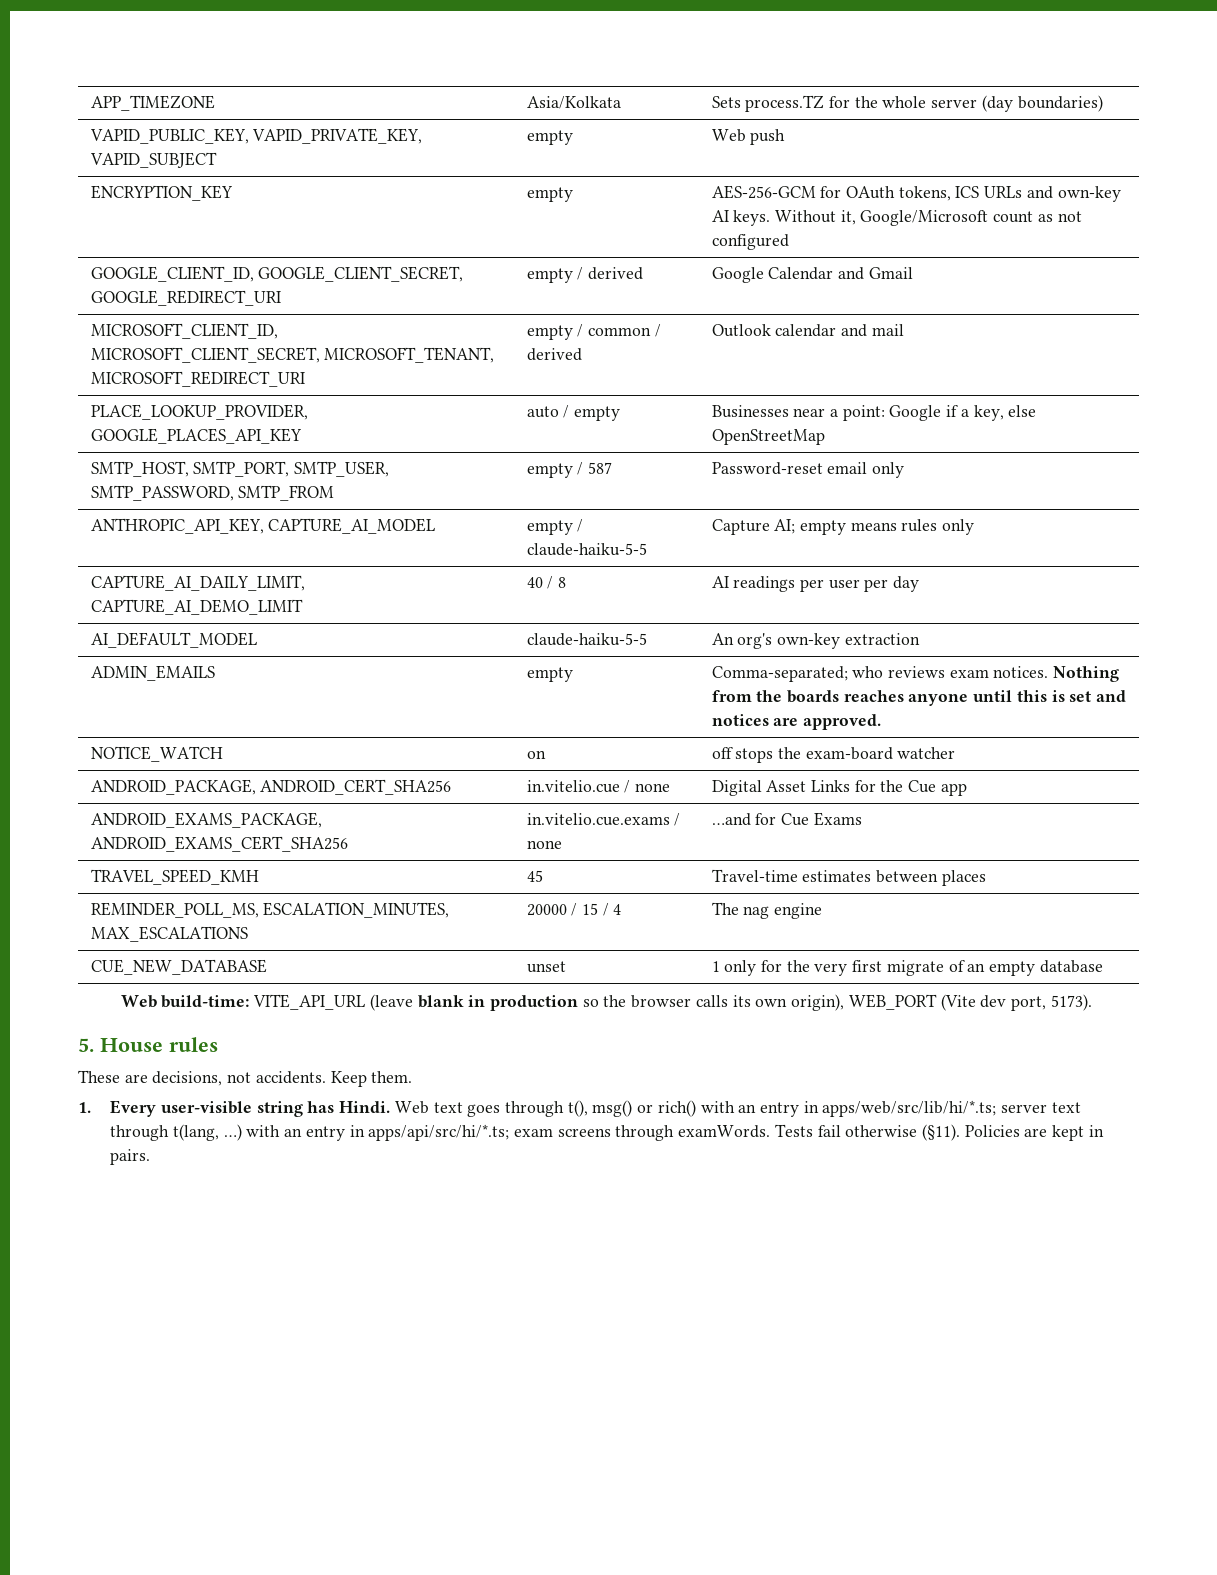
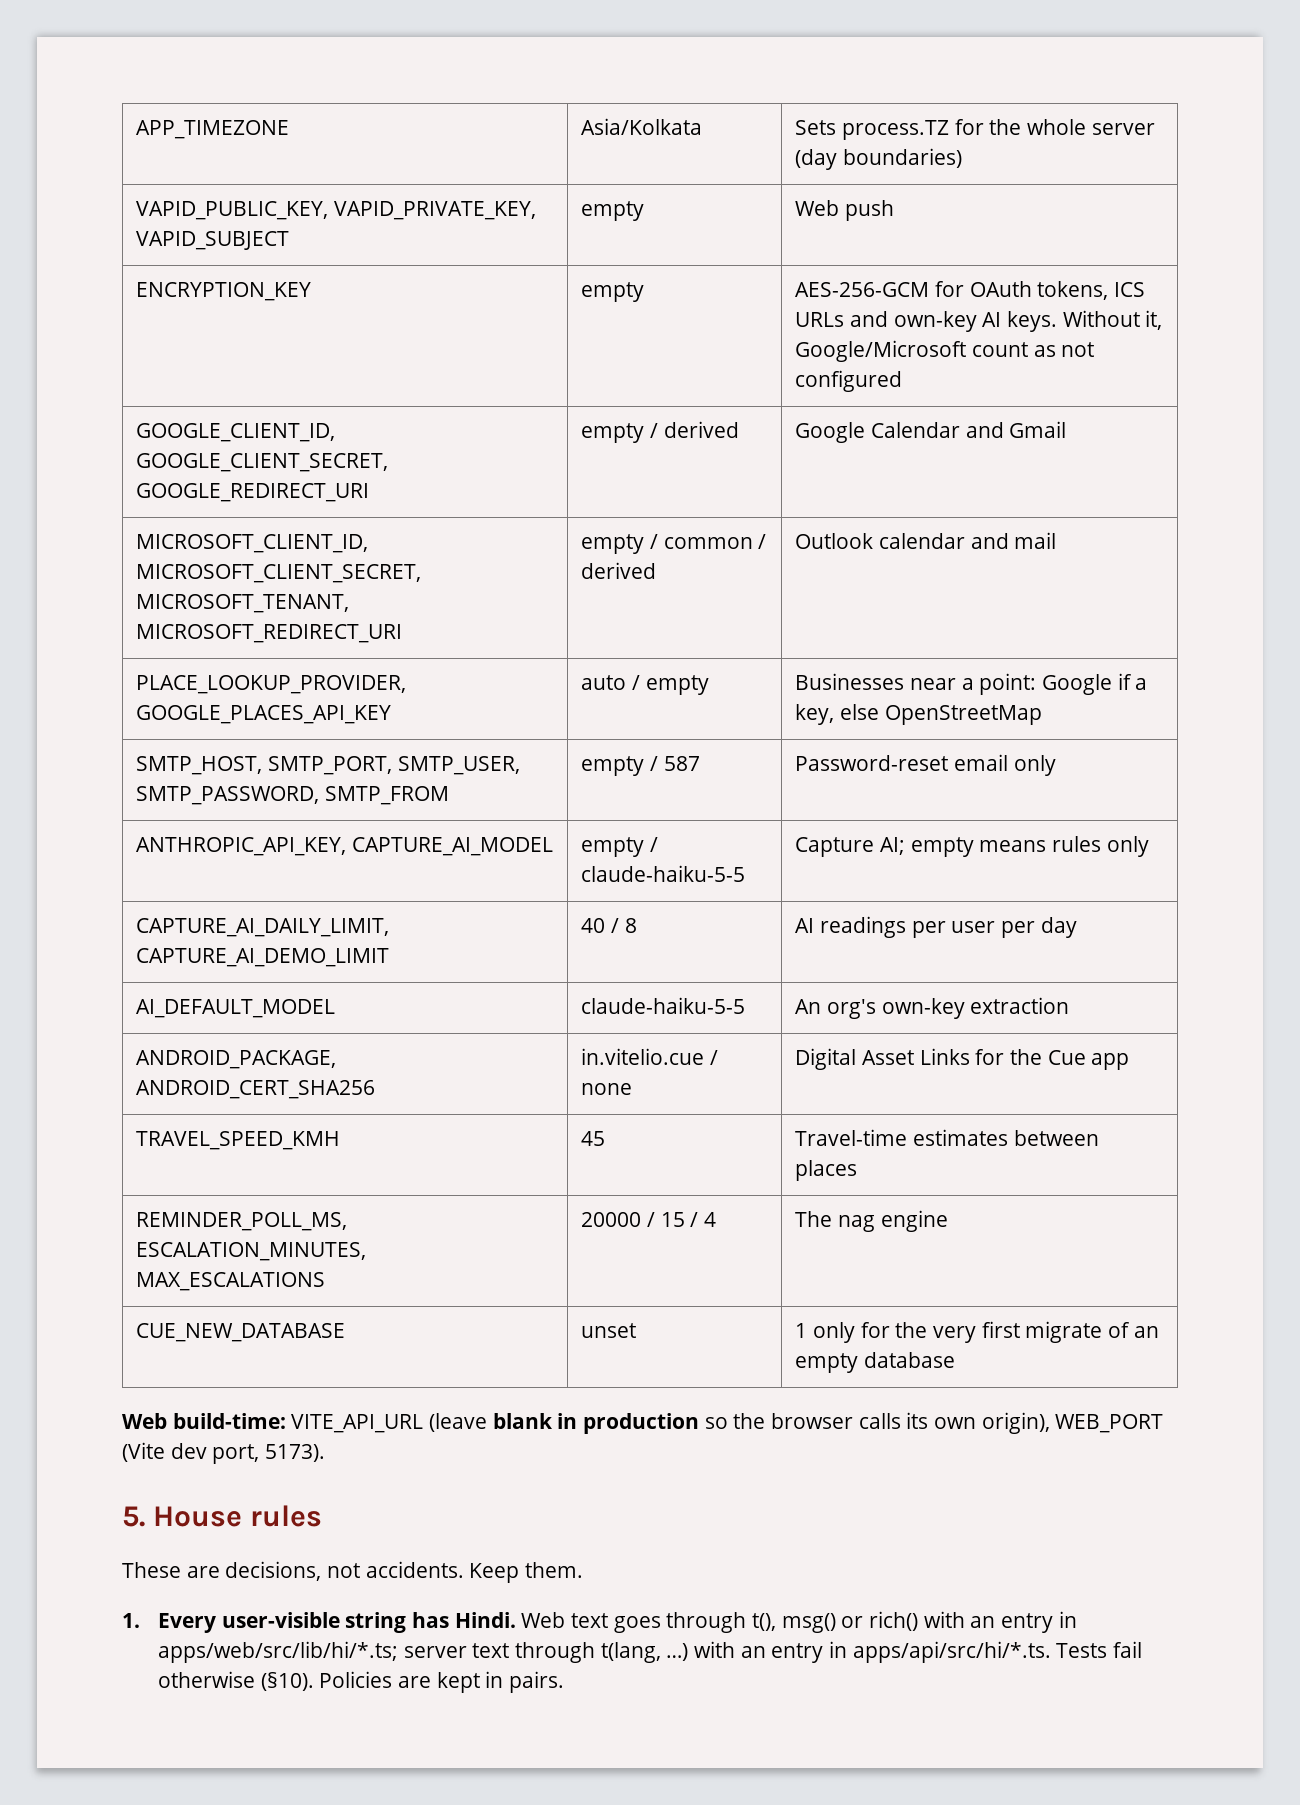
[90,665,215,681] [526,667,573,682] [711,666,1120,682] [711,690,1127,706] [711,714,881,730] [90,746,223,762] [526,750,546,759] [711,747,956,763] // ADMIN_EMAILS | empty | Comma-separated; who reviews exam notices. Nothing from the boards reaches anyone until this is set and notices are approved. // NOTICE_WATCH | on | off stops the exam-board watcher -> (1070, 1005) none
[90,812,322,828] [90,836,348,852] [526,813,681,826] [526,840,562,849] [711,812,862,826] // ANDROID_EXAMS_PACKAGE, ANDROID_EXAMS_CERT_SHA256 | in.vitelio.cue.exams / none | …and for Cue Exams -> (1130, 1061) none
[368,1124,771,1141] apps/api/src/hi/*.ts; exam screens through examWords. -> [852,1641,1051,1663] apps/api/src/hi/*.ts.
[922,1124,961,1141] (§11). -> [260,1672,314,1691] (§10).

